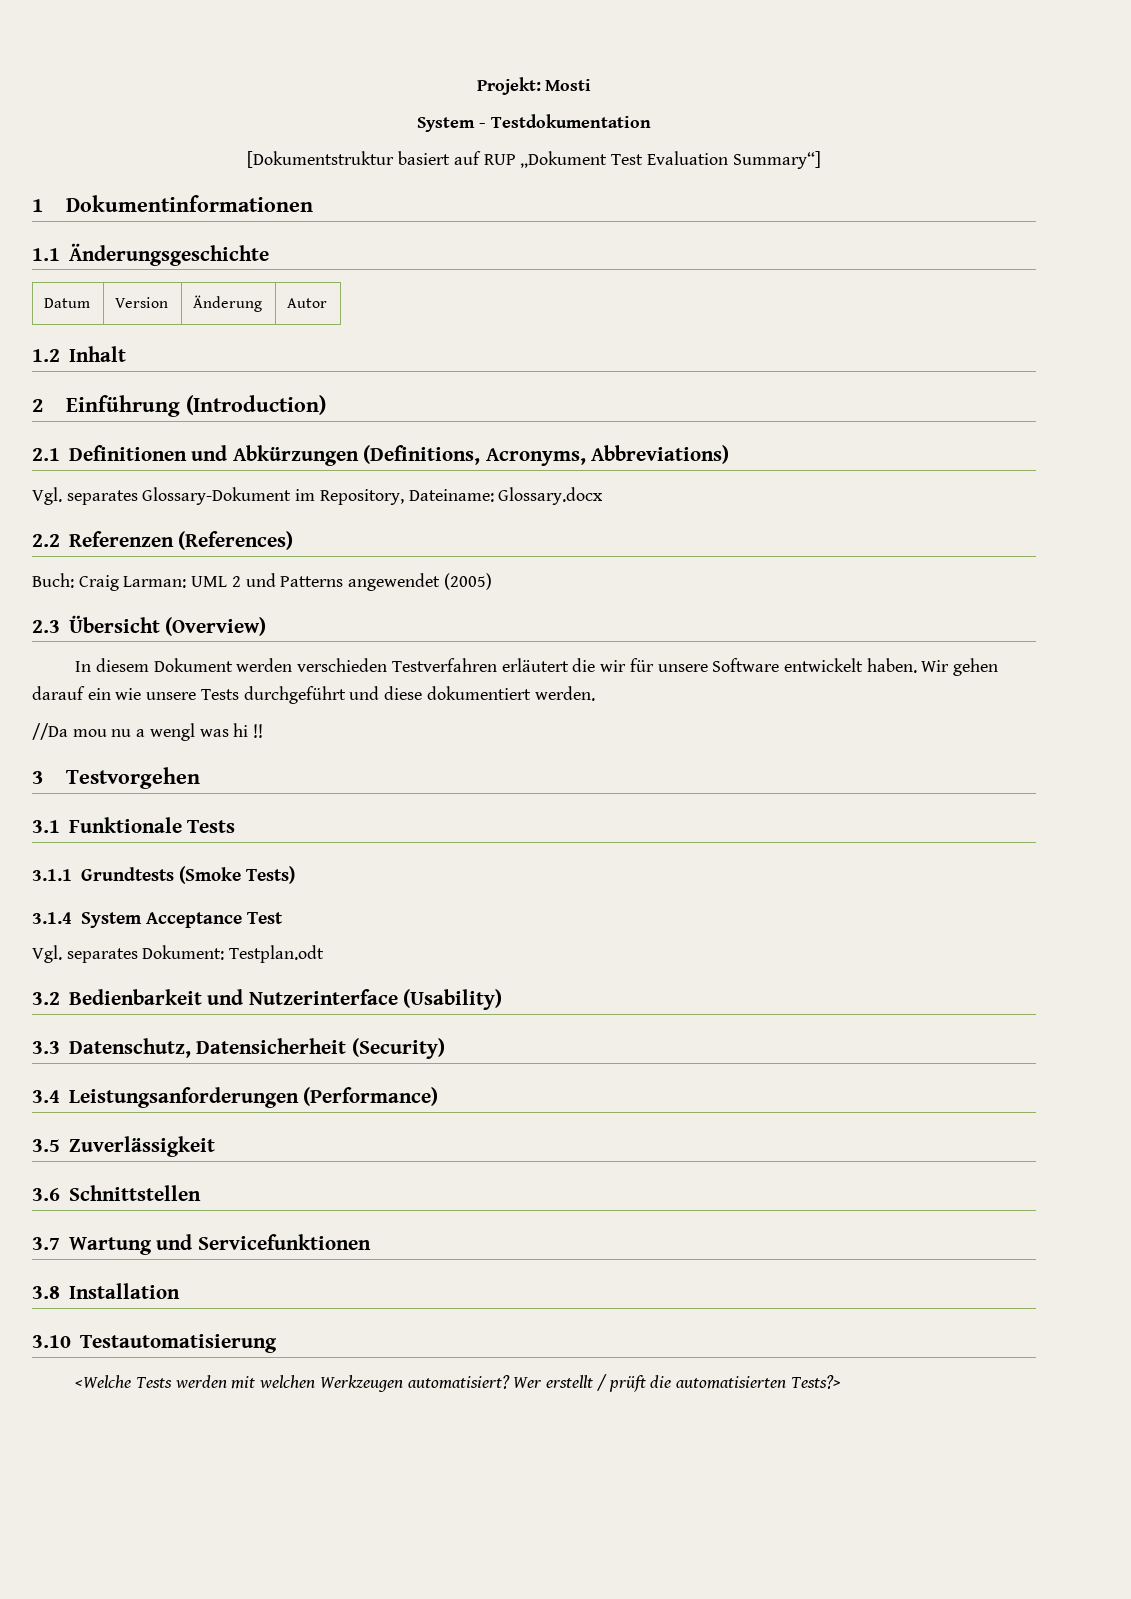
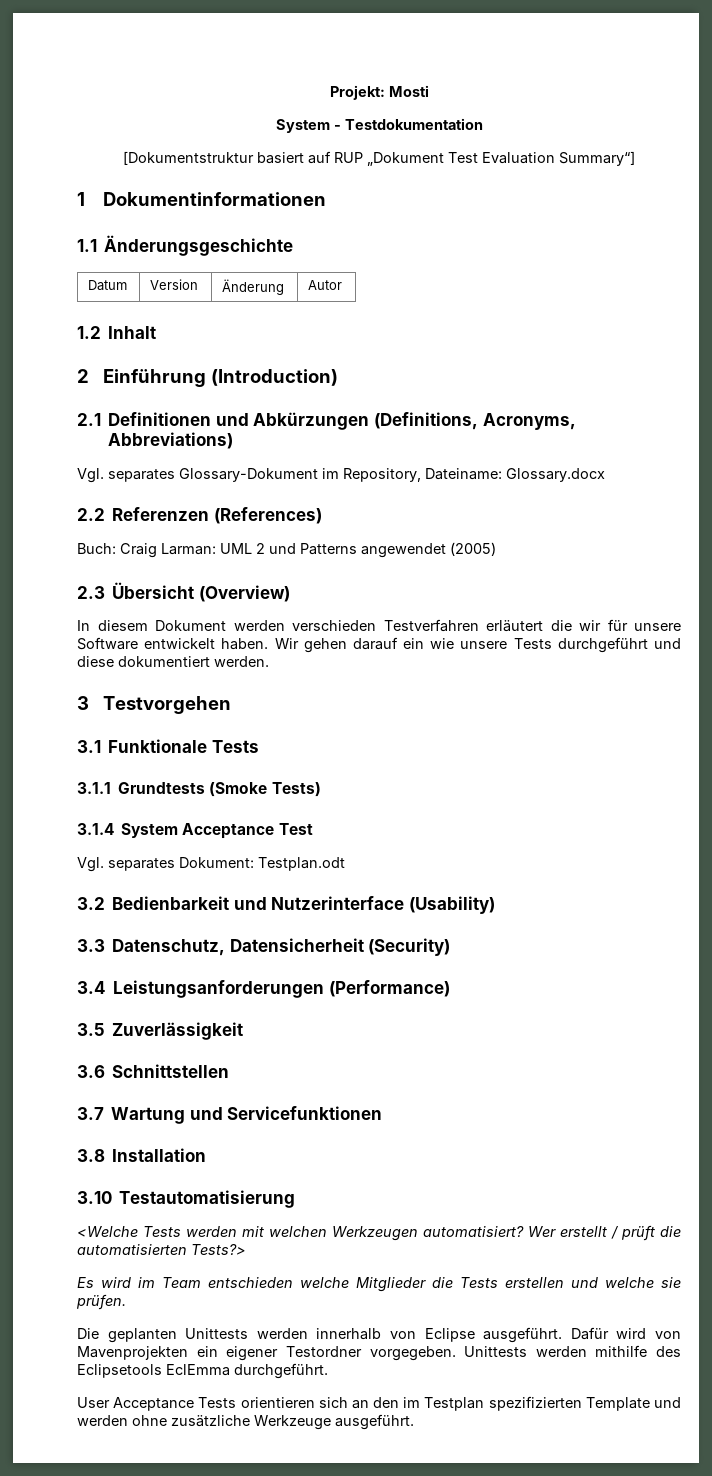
[32,723,264,741] // //Da mou nu a wengl was hi !! -> (269, 661) none
(841, 1382) none -> [77,1277,681,1292] [76,1294,126,1310] [77,1327,682,1343] [77,1345,681,1361] [77,1363,328,1379] [77,1396,681,1411] [77,1414,414,1430] // Es wird im Team entschieden welche Mitglieder die Tests erstellen und welche sie prüfen. // Die geplanten Unittests werden innerhalb von Eclipse ausgeführt. Dafür wird von Mavenprojekten ein eigener Testordner vorgegeben. Unittests werden mithilfe des Eclipsetools EclEmma durchgeführt. // User Acceptance Tests orientieren sich an den im Testplan spezifizierten Template und werden ohne zusätzliche Werkzeuge ausgeführt.

